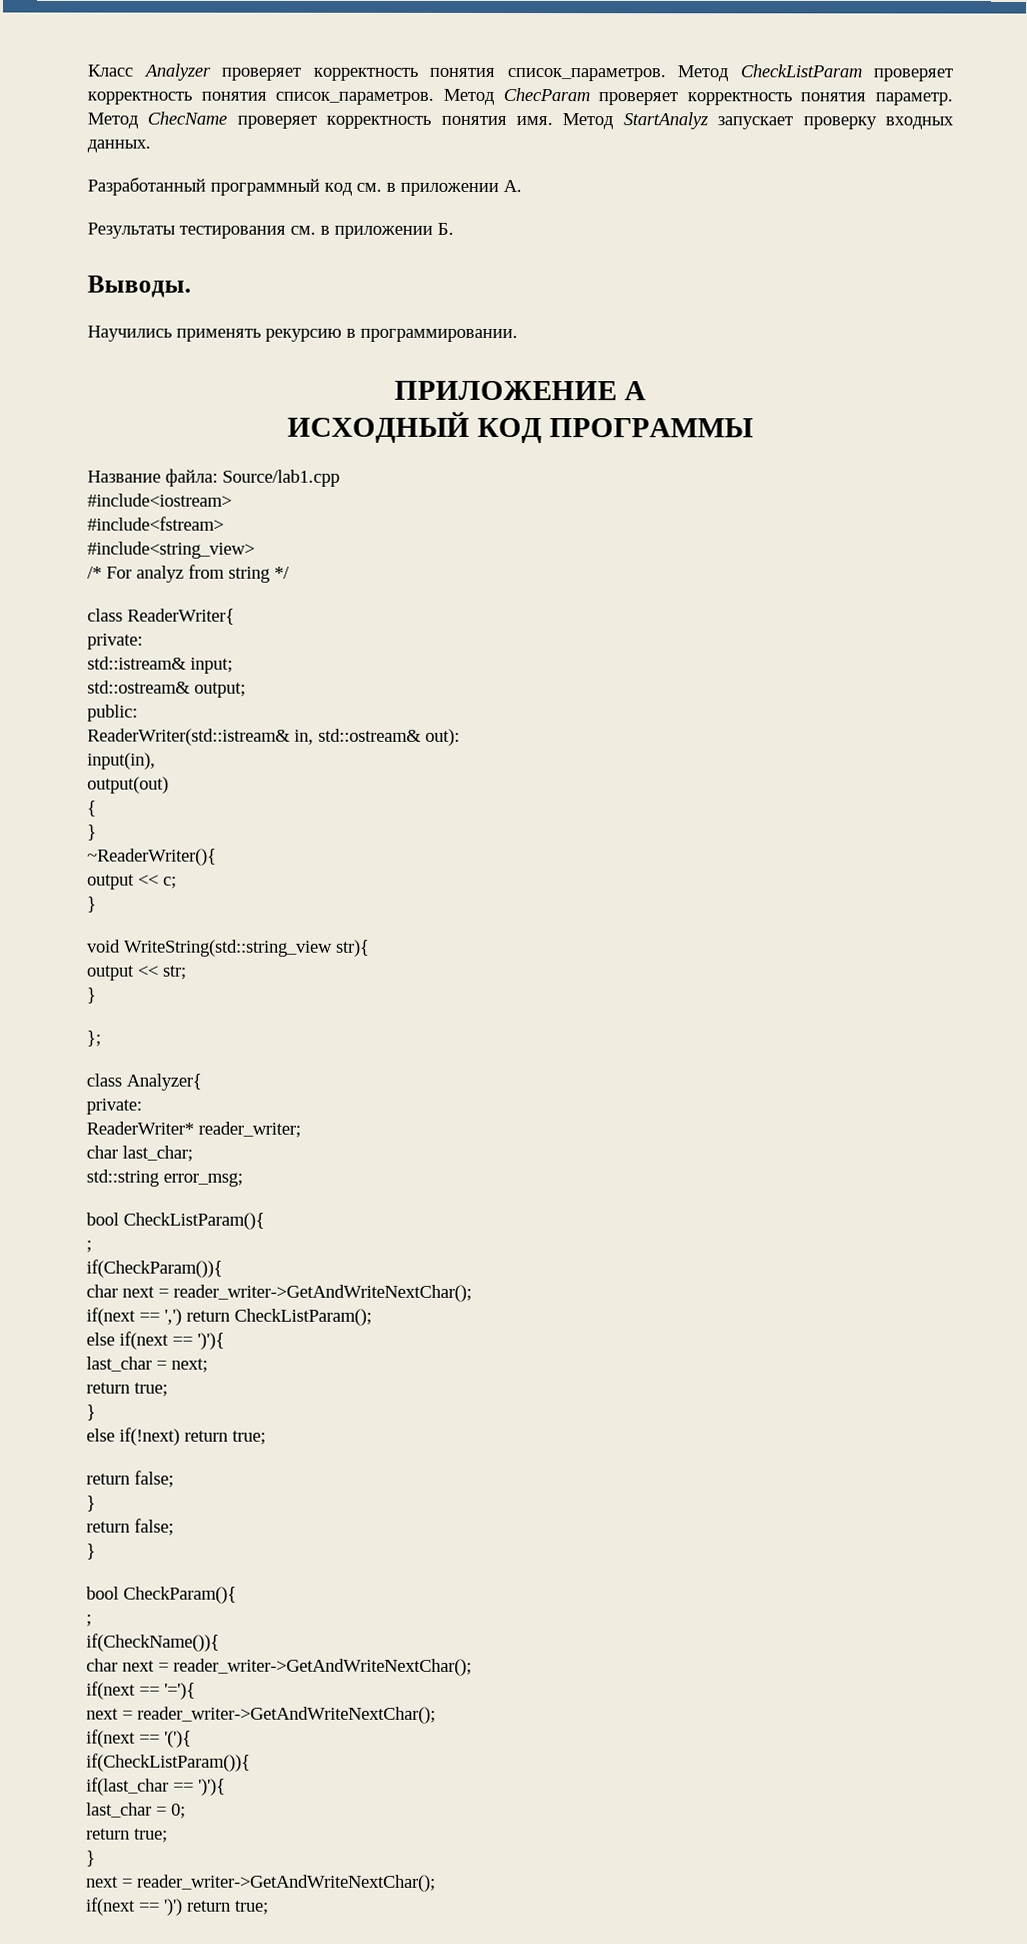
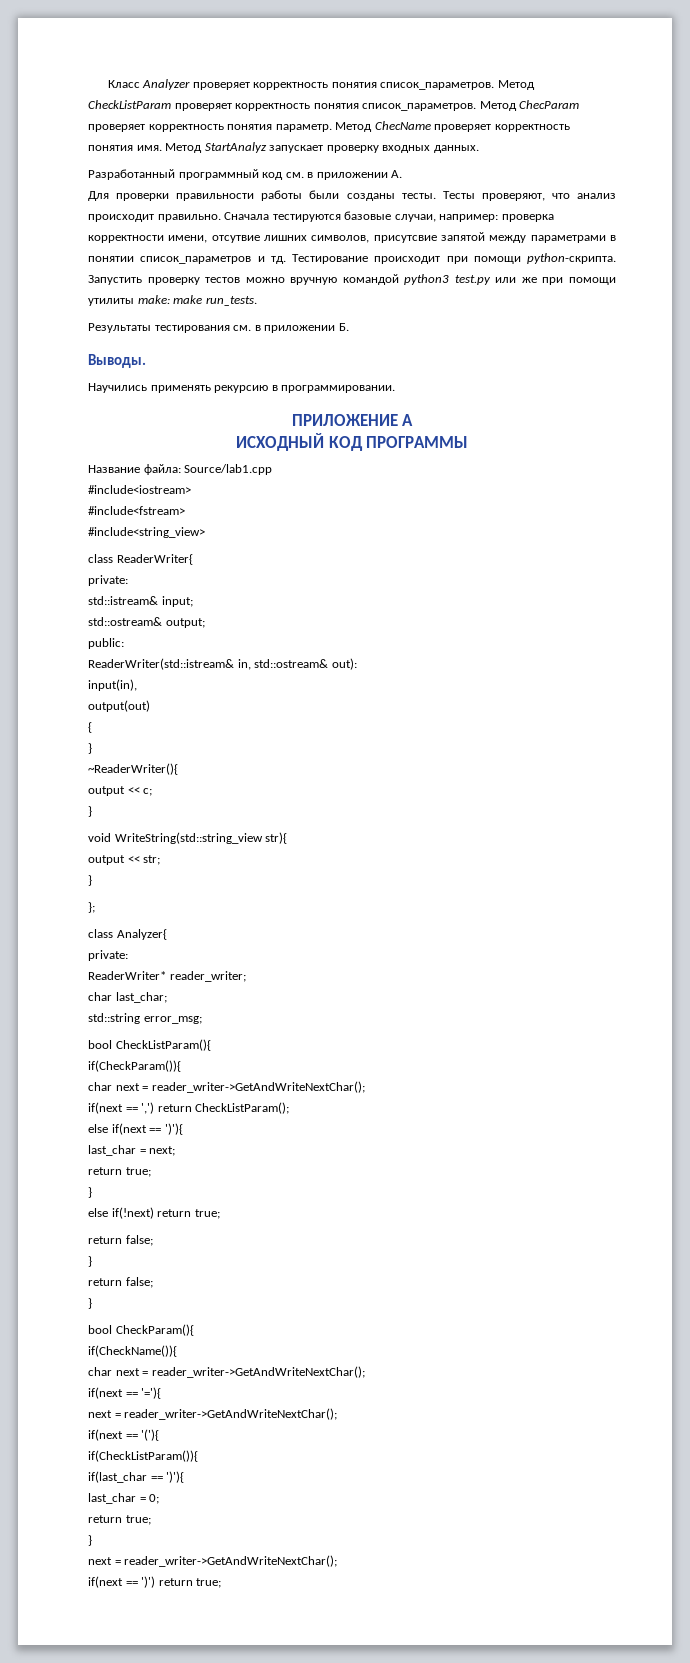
(522, 186) none -> [88,190,617,201] [88,211,554,222] [88,232,616,243] [88,253,616,264] [88,274,616,285] [88,295,257,306] // Для проверки правильности работы были созданы тесты. Тесты проверяют, что анализ происходит правильно. Сначала тестируются базовые случаи, например: проверка корректности имени, отсутвие лишних символов, присутсвие запятой между параметрами в понятии список_параметров и тд. Тестирование происходит при помощи python-скрипта. Запустить проверку тестов можно вручную командой python3 test.py или же при помощи утилиты make: make run_tests.
[87,564,290,583] // /* For analyz from string */ -> (205, 532) none
[86,1240,92,1253] // ; -> (211, 1045) none
[86,1614,92,1627] // ; -> (194, 1330) none

